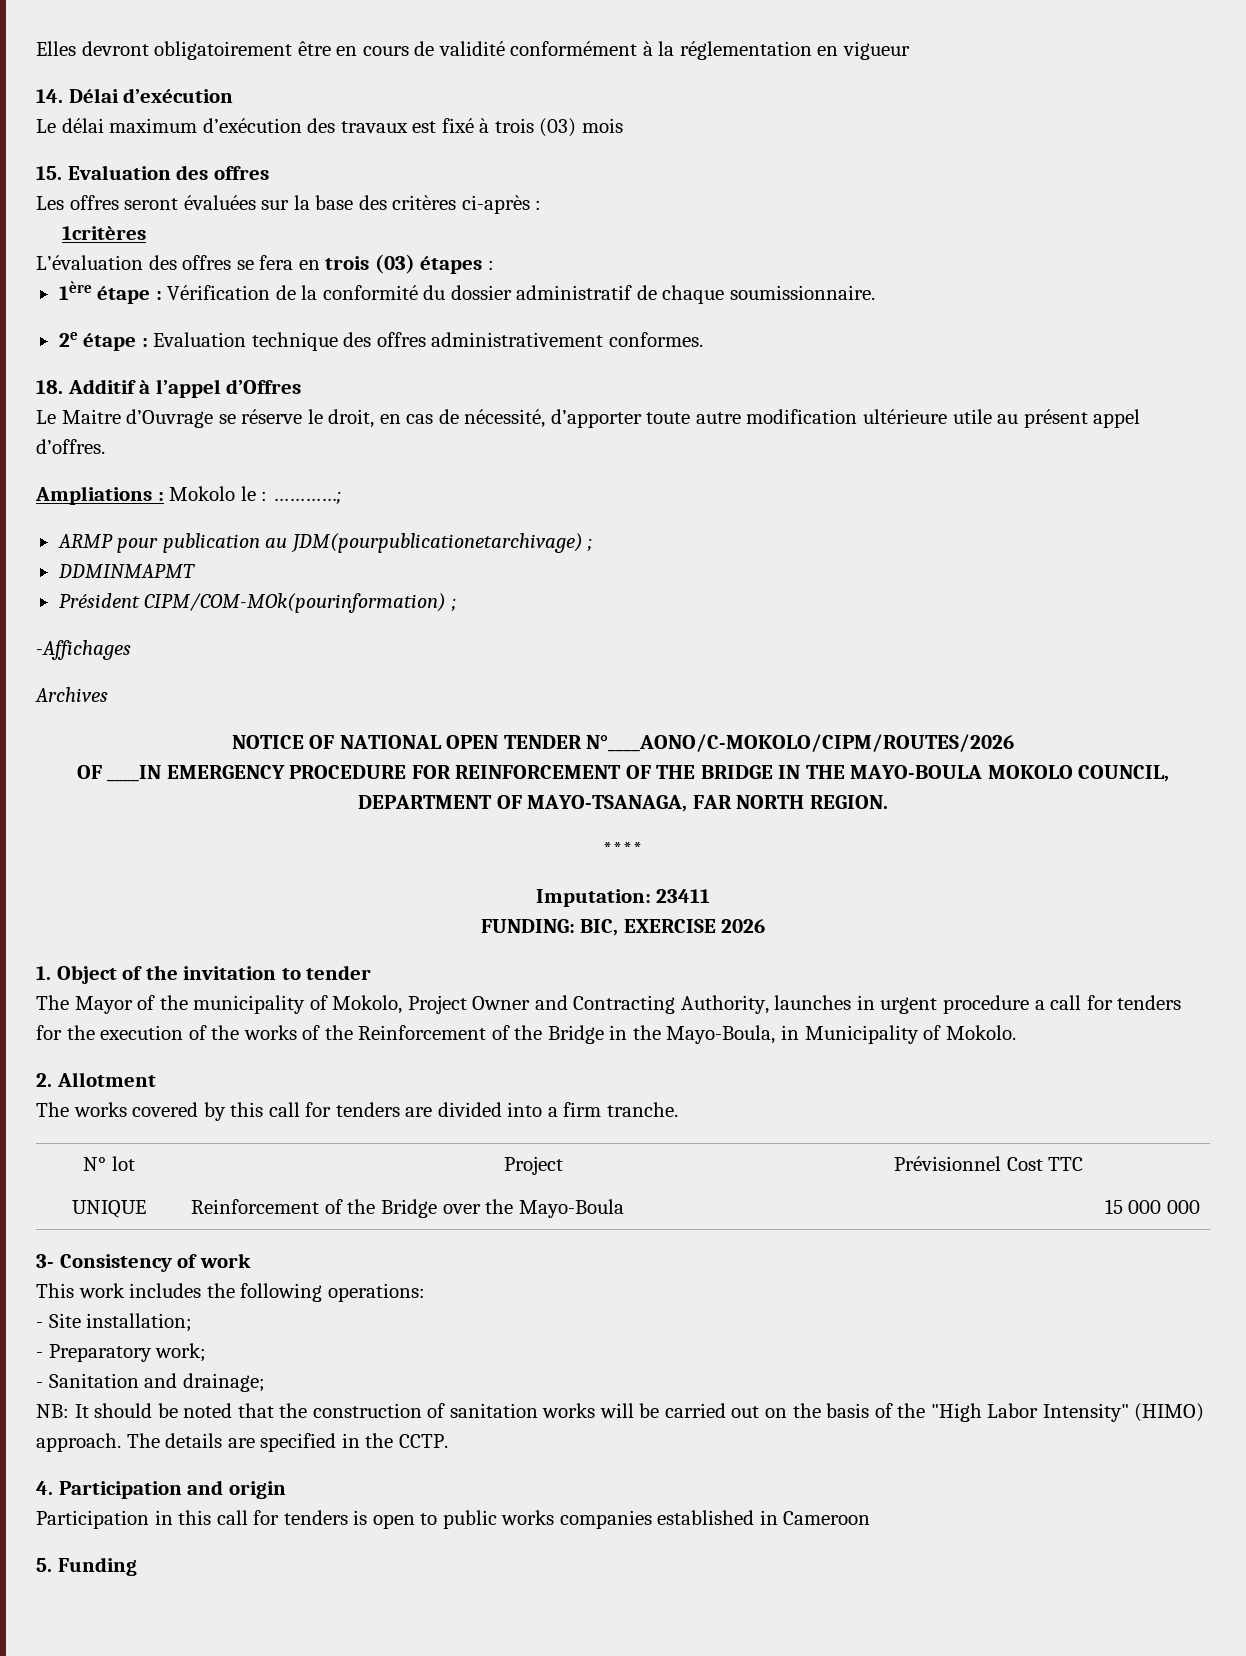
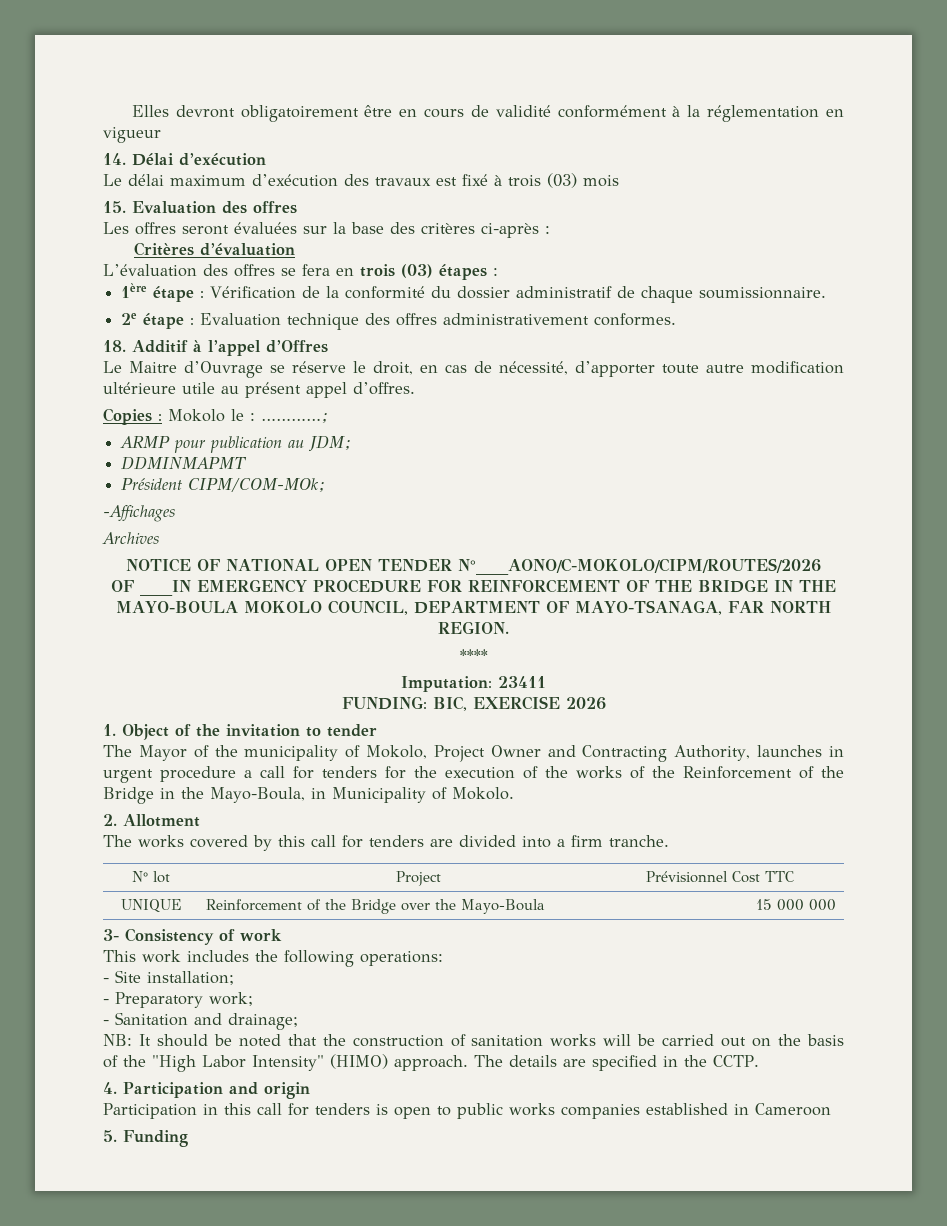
[62,226,147,240] 1critères -> [134,242,296,256] Critères d’évaluation
[35,486,152,505] Ampliations -> [103,408,152,425] Copies
[290,533,593,553] JDM(pourpublicationetarchivage) ; -> [309,435,352,452] JDM;
[144,593,456,613] CIPM/COM-MOk(pourinformation) ; -> [188,478,326,492] CIPM/COM-MOk;

